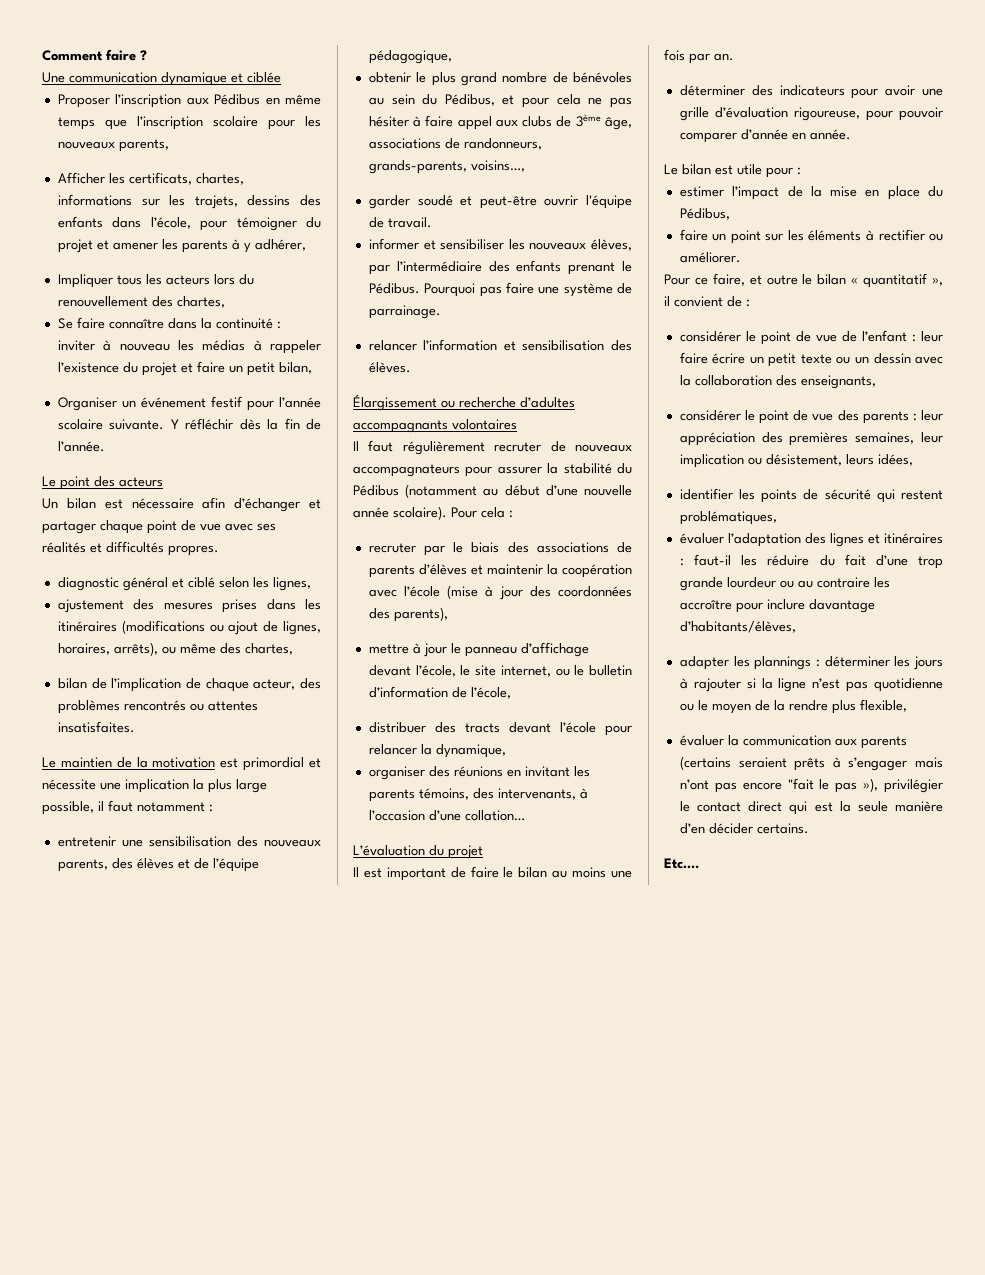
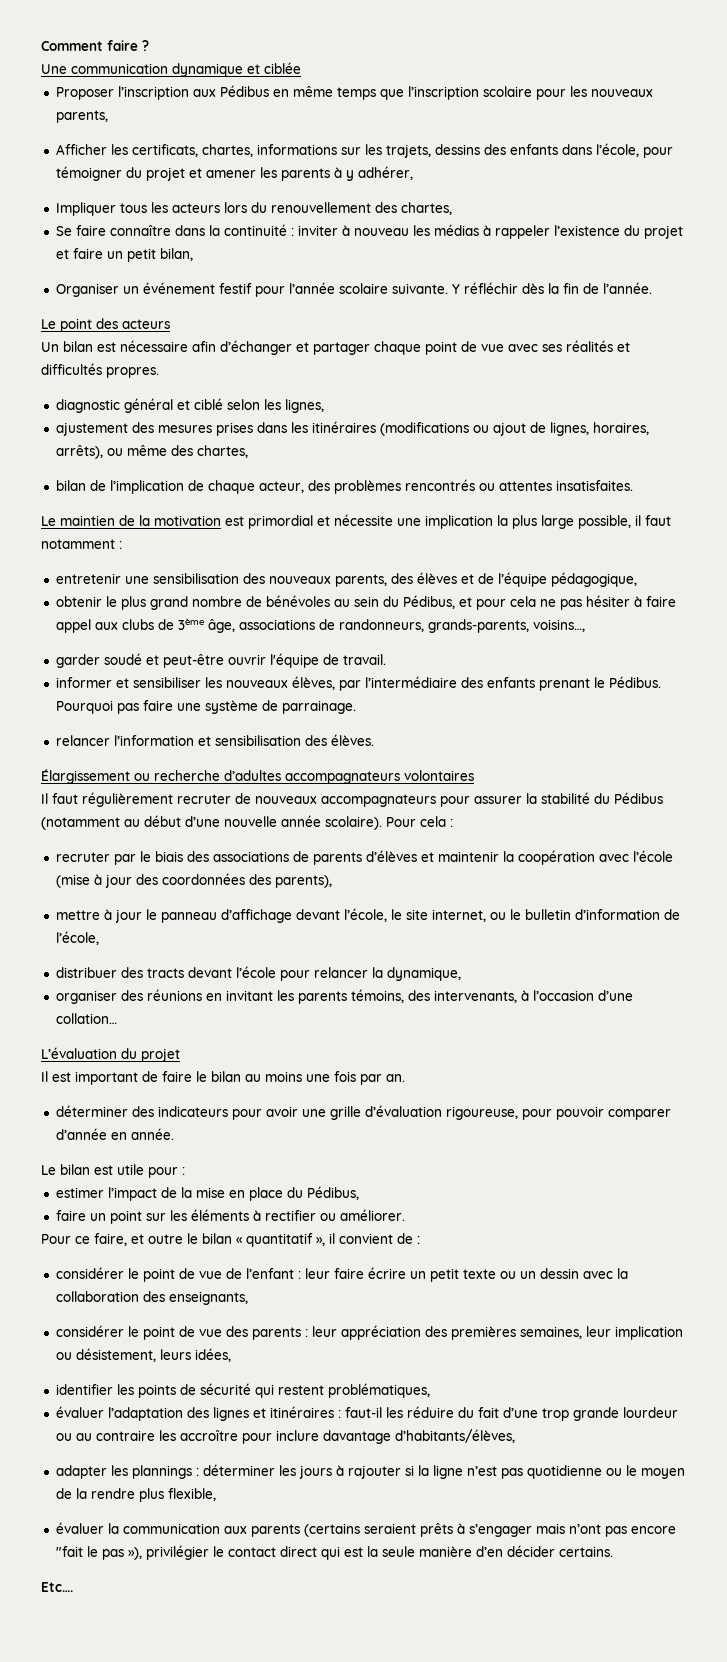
[353,420,448,433] accompagnants -> [285,771,400,784] accompagnateurs

